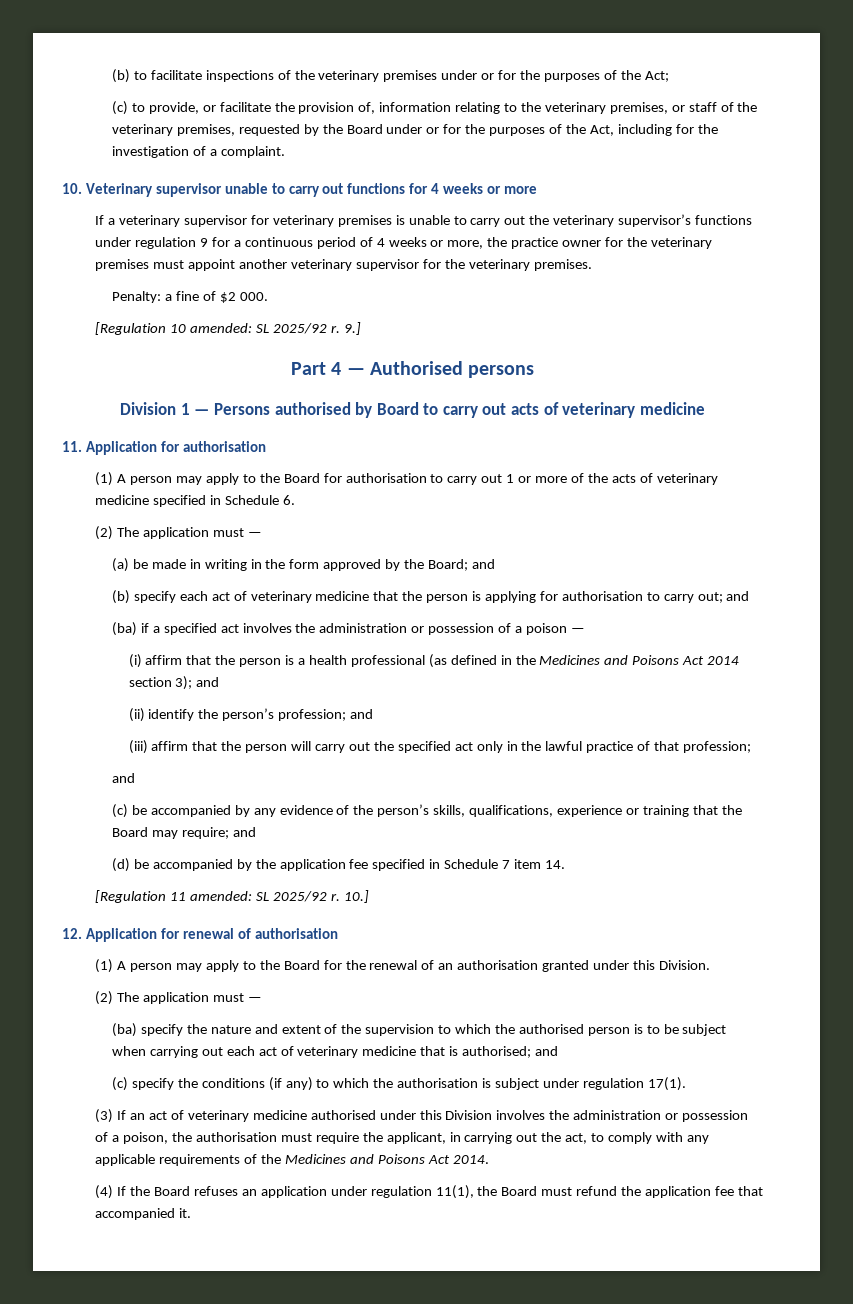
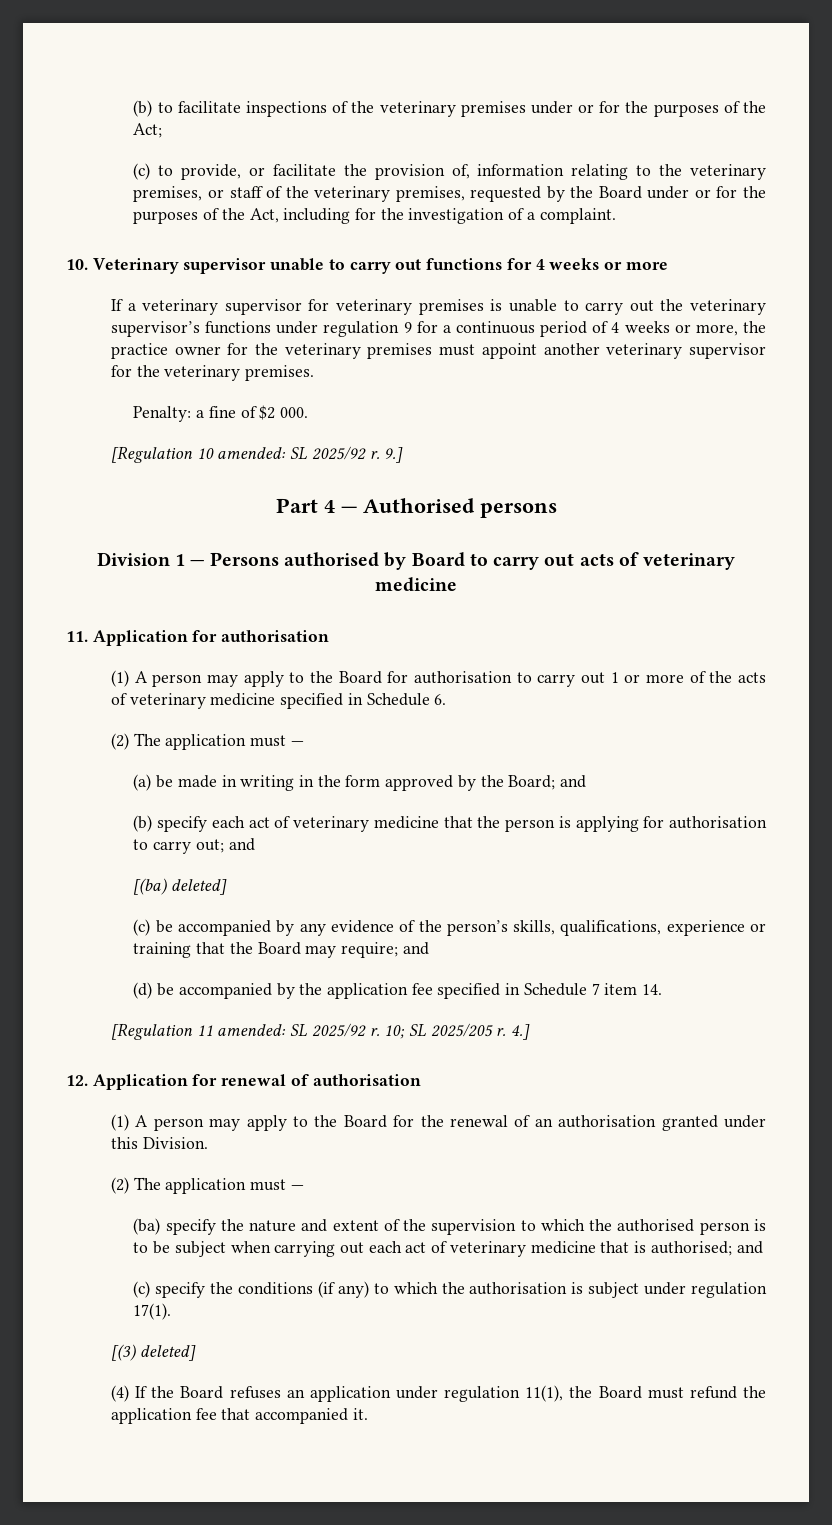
[111,622,585,636] [128,654,740,668] [128,676,220,690] [128,708,374,722] [128,740,752,754] [111,773,135,783] (ba) if a specified act involves the administration or possession of a poison — // (i) affirm that the person is a health professional (as defined in the Medicines and Poisons Act 2014 section 3); and // (ii) identify the person’s profession; and // (iii) affirm that the person will carry out the specified act only in the lawful practice of that profession; // and -> [133,878,228,895] [(ba) deleted]
[343,890,369,903] 10.] -> [384,1023,531,1040] 10; SL 2025/205 r. 4.]
[95,1109,749,1123] [95,1132,709,1144] [95,1154,489,1166] (3) If an act of veterinary medicine authorised under this Division involves the administration or possession of a poison, the authorisation must require the applicant, in carrying out the act, to comply with any applicable requirements of the Medicines and Poisons Act 2014. -> [110,1344,196,1361] [(3) deleted]

